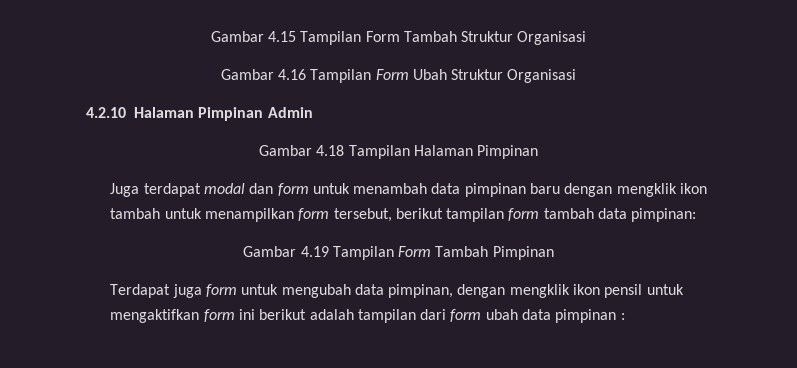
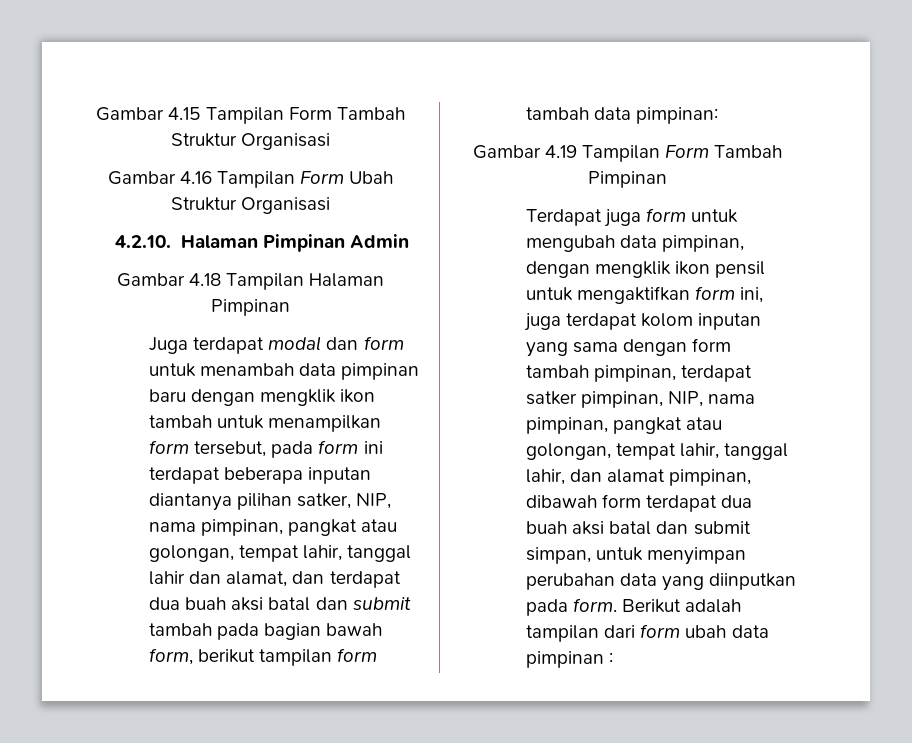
[86,107,127,118] 4.2.10 -> [115,235,172,248] 4.2.10.
(392, 215) none -> [271,440,383,458] [149,467,372,484] [149,493,392,511] [149,519,398,536] [149,545,412,562] [149,571,401,588] [149,597,411,611] [149,623,383,640] [149,648,194,665] pada form ini terdapat beberapa inputan diantanya pilihan satker, NIP, nama pimpinan, pangkat atau golongan, tempat lahir, tanggal lahir dan alamat, dan terdapat dua buah aksi batal dan submit tambah pada bagian bawah form,
[238,309,307,320] ini berikut -> [740,287,764,303] [524,313,762,331] [526,338,732,357] [526,365,753,382] [526,391,756,408] [526,417,723,434] [526,443,789,460] [526,469,752,486] [526,494,753,512] [526,521,751,535] [526,547,747,565] [526,573,797,591] [526,598,682,616] ini, juga terdapat kolom inputan yang sama dengan form tambah pimpinan, terdapat satker pimpinan, NIP, nama pimpinan, pangkat atau golongan, tempat lahir, tanggal lahir, dan alamat pimpinan, dibawah form terdapat dua buah aksi batal dan submit simpan, untuk menyimpan perubahan data yang diinputkan pada form. Berikut

